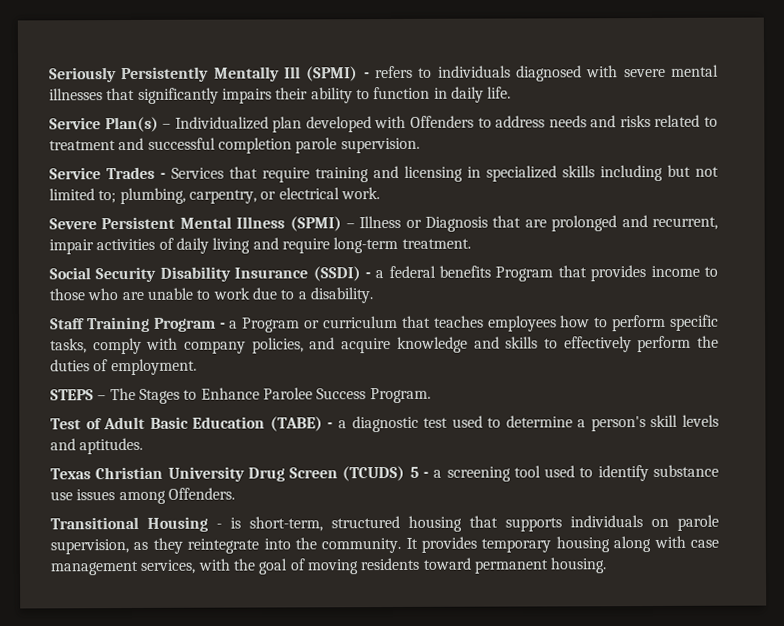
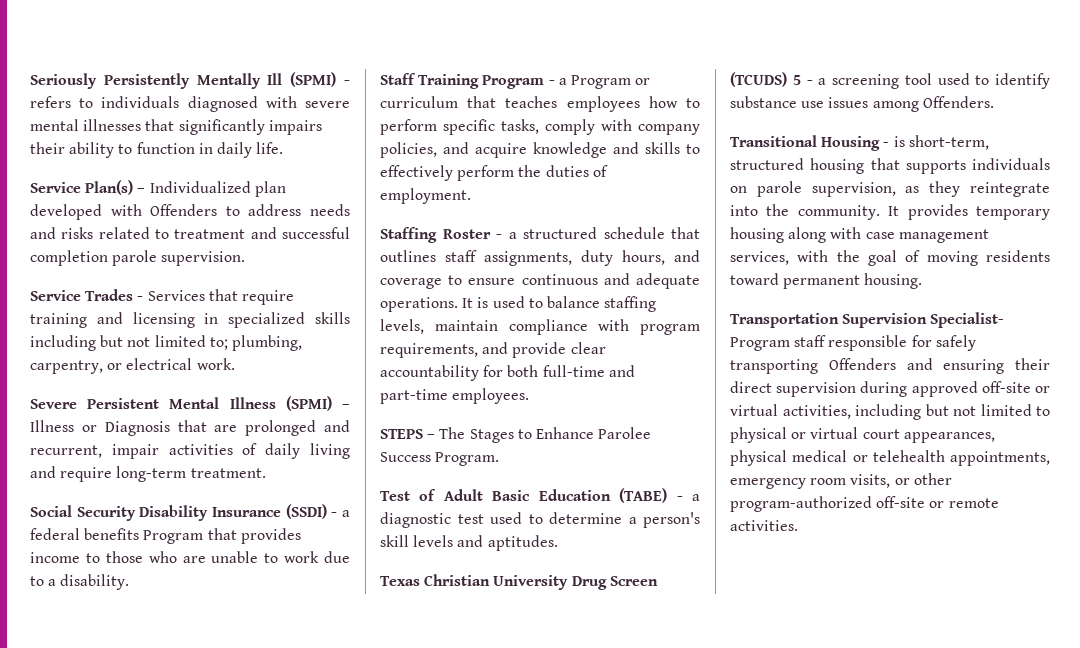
(197, 367) none -> [380,227,700,243] [380,250,700,266] [380,273,700,289] [380,296,657,312] [380,319,700,335] [380,342,606,358] [380,365,635,381] [380,388,530,404] // Staffing Roster - a structured schedule that outlines staff assignments, duty hours, and coverage to ensure continuous and adequate operations. It is used to balance staffing levels, maintain compliance with program requirements, and provide clear accountability for both full-time and part-time employees.
(608, 565) none -> [730,312,1005,328] [730,335,976,351] [730,358,1050,374] [730,381,1050,397] [730,404,1050,420] [730,427,995,443] [730,450,1050,466] [730,473,952,489] [730,496,999,512] [730,520,798,531] // Transportation Supervision Specialist- Program staff responsible for safely transporting Offenders and ensuring their direct supervision during approved off-site or virtual activities, including but not limited to physical or virtual court appearances, physical medical or telehealth appointments, emergency room visits, or other program-authorized off-site or remote activities.

